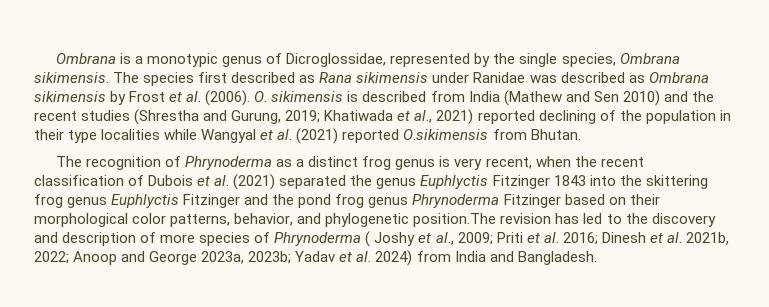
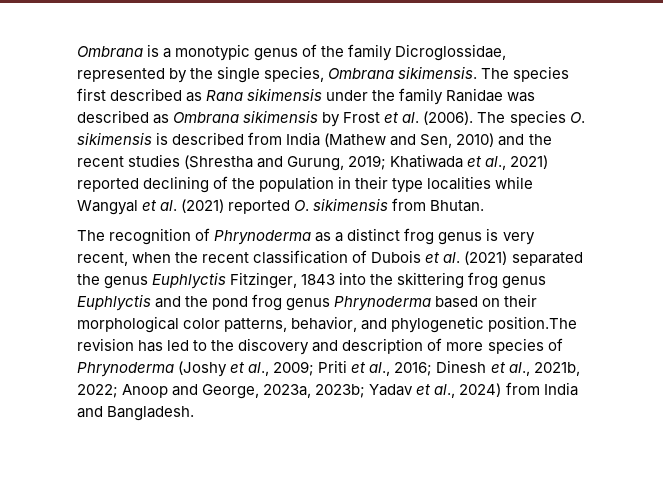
(283, 58) none -> [321,44,393,61] the family
(470, 77) none -> [372,88,444,105] the family
(251, 98) none -> [477,110,566,126] The species
[593,91,619,102] Sen -> [420,134,453,148] Sen,
[403,129,489,140] O.sikimensis -> [294,198,389,211] O. sikimensis
[492,175,550,189] Fitzinger -> [230,272,298,289] Fitzinger,
[183,194,241,208] Fitzinger -> (151, 302) none
[503,194,561,208] Fitzinger -> (432, 303) none
[365,231,416,247] ( Joshy -> [178,361,228,377] (Joshy
[543,232,559,243] al. -> [369,362,391,376] al.,
[666,232,682,243] al. -> [508,362,530,376] al.,
[149,251,198,265] George -> [202,384,260,399] George,
[356,251,372,262] al. -> [434,384,456,398] al.,

